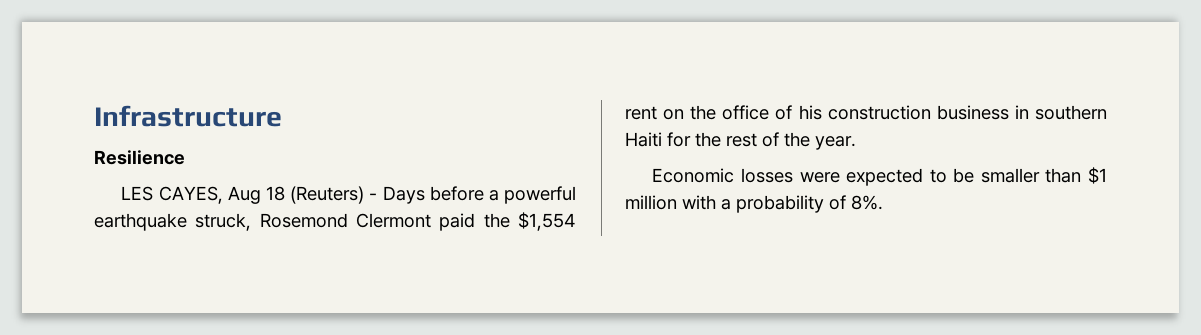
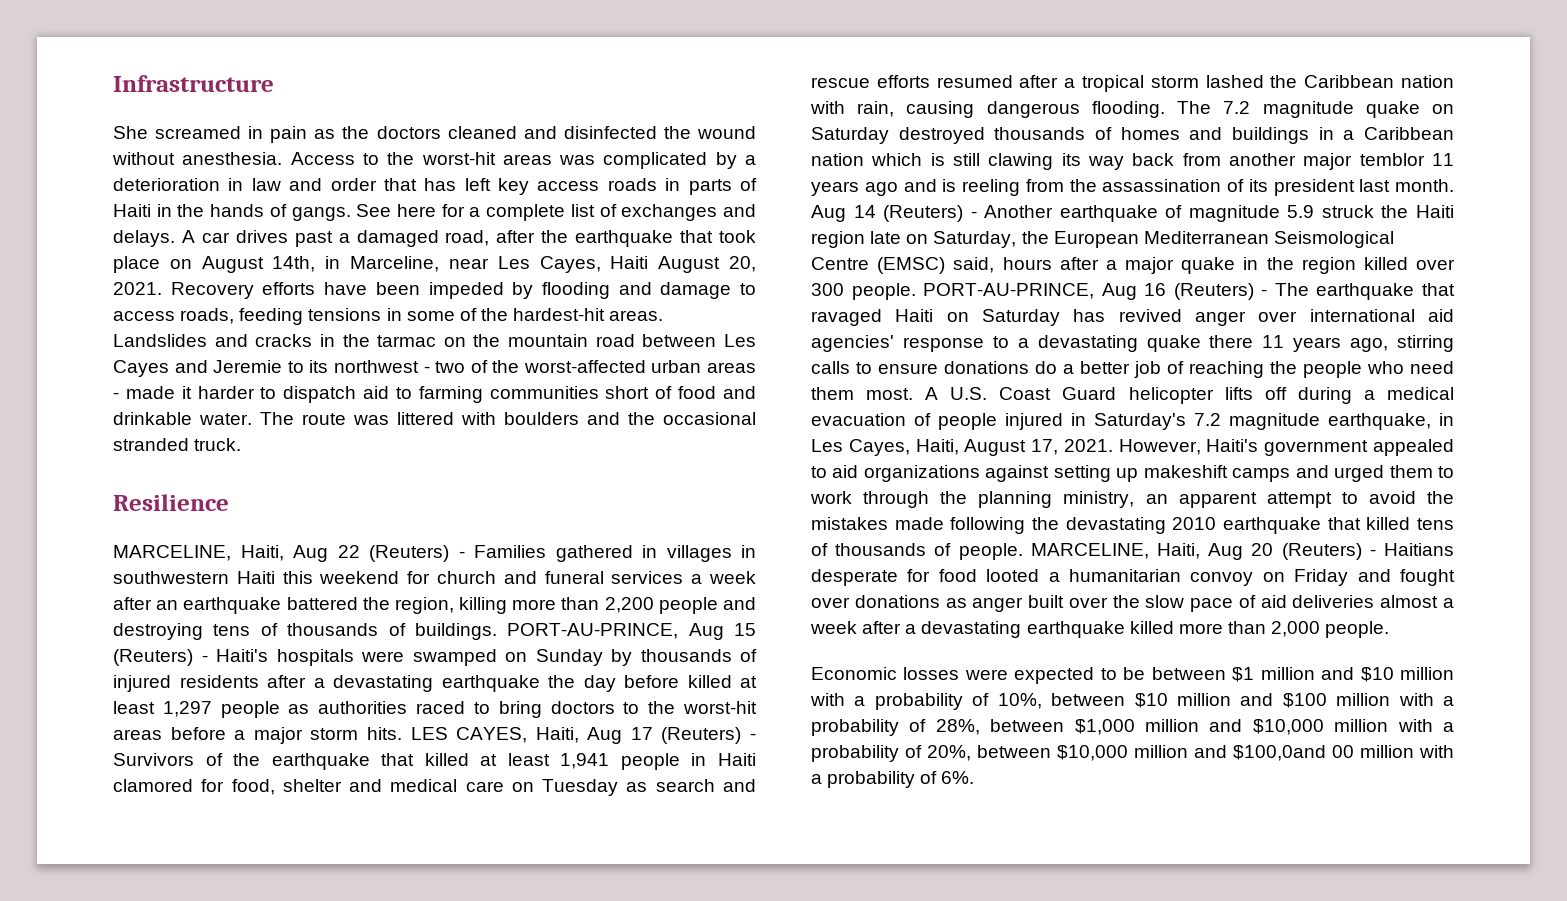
[94,150,185,165] [121,186,576,204] [94,212,576,231] [625,105,1107,120] [625,132,856,150] Resilience // LES CAYES, Aug 18 (Reuters) - Days before a powerful earthquake struck, Rosemond Clermont paid the $1,554 rent on the office of his construction business in southern Haiti for the rest of the year. -> [113,126,757,143] [112,152,756,169] [113,178,757,195] [113,204,756,221] [113,230,756,247] [113,256,757,273] [113,282,756,299] [113,308,664,325] [113,334,756,347] [113,360,756,377] [113,386,756,403] [113,412,756,425] [113,438,242,451] [113,494,229,511] [113,545,756,562] [113,571,756,584] [113,597,757,614] [113,623,756,640] [113,649,757,666] [113,675,757,692] [113,701,757,718] [113,727,756,744] [113,753,756,770] [113,779,756,796] [811,75,1454,92] [810,101,1454,118] [811,127,1454,144] [811,153,1454,170] [811,179,1454,196] [811,205,1454,222] [811,231,1394,248] [811,257,1455,274] [811,283,1455,300] [811,309,1454,326] [811,335,1454,352] [811,361,1454,378] [811,387,1454,404] [811,413,1454,430] [811,439,1454,456] [811,465,1454,482] [810,491,1454,508] [811,517,1454,534] [811,543,1454,560] [811,569,1455,586] [811,595,1454,612] [810,621,1390,638] She screamed in pain as the doctors cleaned and disinfected the wound without anesthesia. Access to the worst-hit areas was complicated by a deterioration in law and order that has left key access roads in parts of Haiti in the hands of gangs. See here for a complete list of exchanges and delays. A car drives past a damaged road, after the earthquake that took place on August 14th, in Marceline, near Les Cayes, Haiti August 20, 2021. Recovery efforts have been impeded by flooding and damage to access roads, feeding tensions in some of the hardest-hit areas. Landslides and cracks in the tarmac on the mountain road between Les Cayes and Jeremie to its northwest - two of the worst-affected urban areas - made it harder to dispatch aid to farming communities short of food and drinkable water. The route was littered with boulders and the occasional stranded truck. // Resilience // MARCELINE, Haiti, Aug 22 (Reuters) - Families gathered in villages in southwestern Haiti this weekend for church and funeral services a week after an earthquake battered the region, killing more than 2,200 people and destroying tens of thousands of buildings. PORT-AU-PRINCE, Aug 15 (Reuters) - Haiti's hospitals were swamped on Sunday by thousands of injured residents after a devastating earthquake the day before killed at least 1,297 people as authorities raced to bring doctors to the worst-hit areas before a major storm hits. LES CAYES, Haiti, Aug 17 (Reuters) - Survivors of the earthquake that killed at least 1,941 people in Haiti clamored for food, shelter and medical care on Tuesday as search and rescue efforts resumed after a tropical storm lashed the Caribbean nation with rain, causing dangerous flooding. The 7.2 magnitude quake on Saturday destroyed thousands of homes and buildings in a Caribbean nation which is still clawing its way back from another major temblor 11 years ago and is reeling from the assassination of its president last month. Aug 14 (Reuters) - Another earthquake of magnitude 5.9 struck the Haiti region late on Saturday, the European Mediterranean Seismological Centre (EMSC) said, hours after a major quake in the region killed over 300 people. PORT-AU-PRINCE, Aug 16 (Reuters) - The earthquake that ravaged Haiti on Saturday has revived anger over international aid agencies' response to a devastating quake there 11 years ago, stirring calls to ensure donations do a better job of reaching the people who need them most. A U.S. Coast Guard helicopter lifts off during a medical evacuation of people injured in Saturday's 7.2 magnitude earthquake, in Les Cayes, Haiti, August 17, 2021. However, Haiti's government appealed to aid organizations against setting up makeshift camps and urged them to work through the planning ministry, an apparent attempt to avoid the mistakes made following the devastating 2010 earthquake that killed tens of thousands of people. MARCELINE, Haiti, Aug 20 (Reuters) - Haitians desperate for food looted a humanitarian convoy on Friday and fought over donations as anger built over the slow pace of aid deliveries almost a week after a devastating earthquake killed more than 2,000 people.
[980,167,1107,184] [625,195,883,213] smaller than $1 million with a probability of 8%. -> [1151,667,1454,682] [810,693,1454,710] [811,719,1454,736] [811,745,1454,762] [811,771,975,788] between $1 million and $10 million with a probability of 10%, between $10 million and $100 million with a probability of 28%, between $1,000 million and $10,000 million with a probability of 20%, between $10,000 million and $100,0and 00 million with a probability of 6%.

